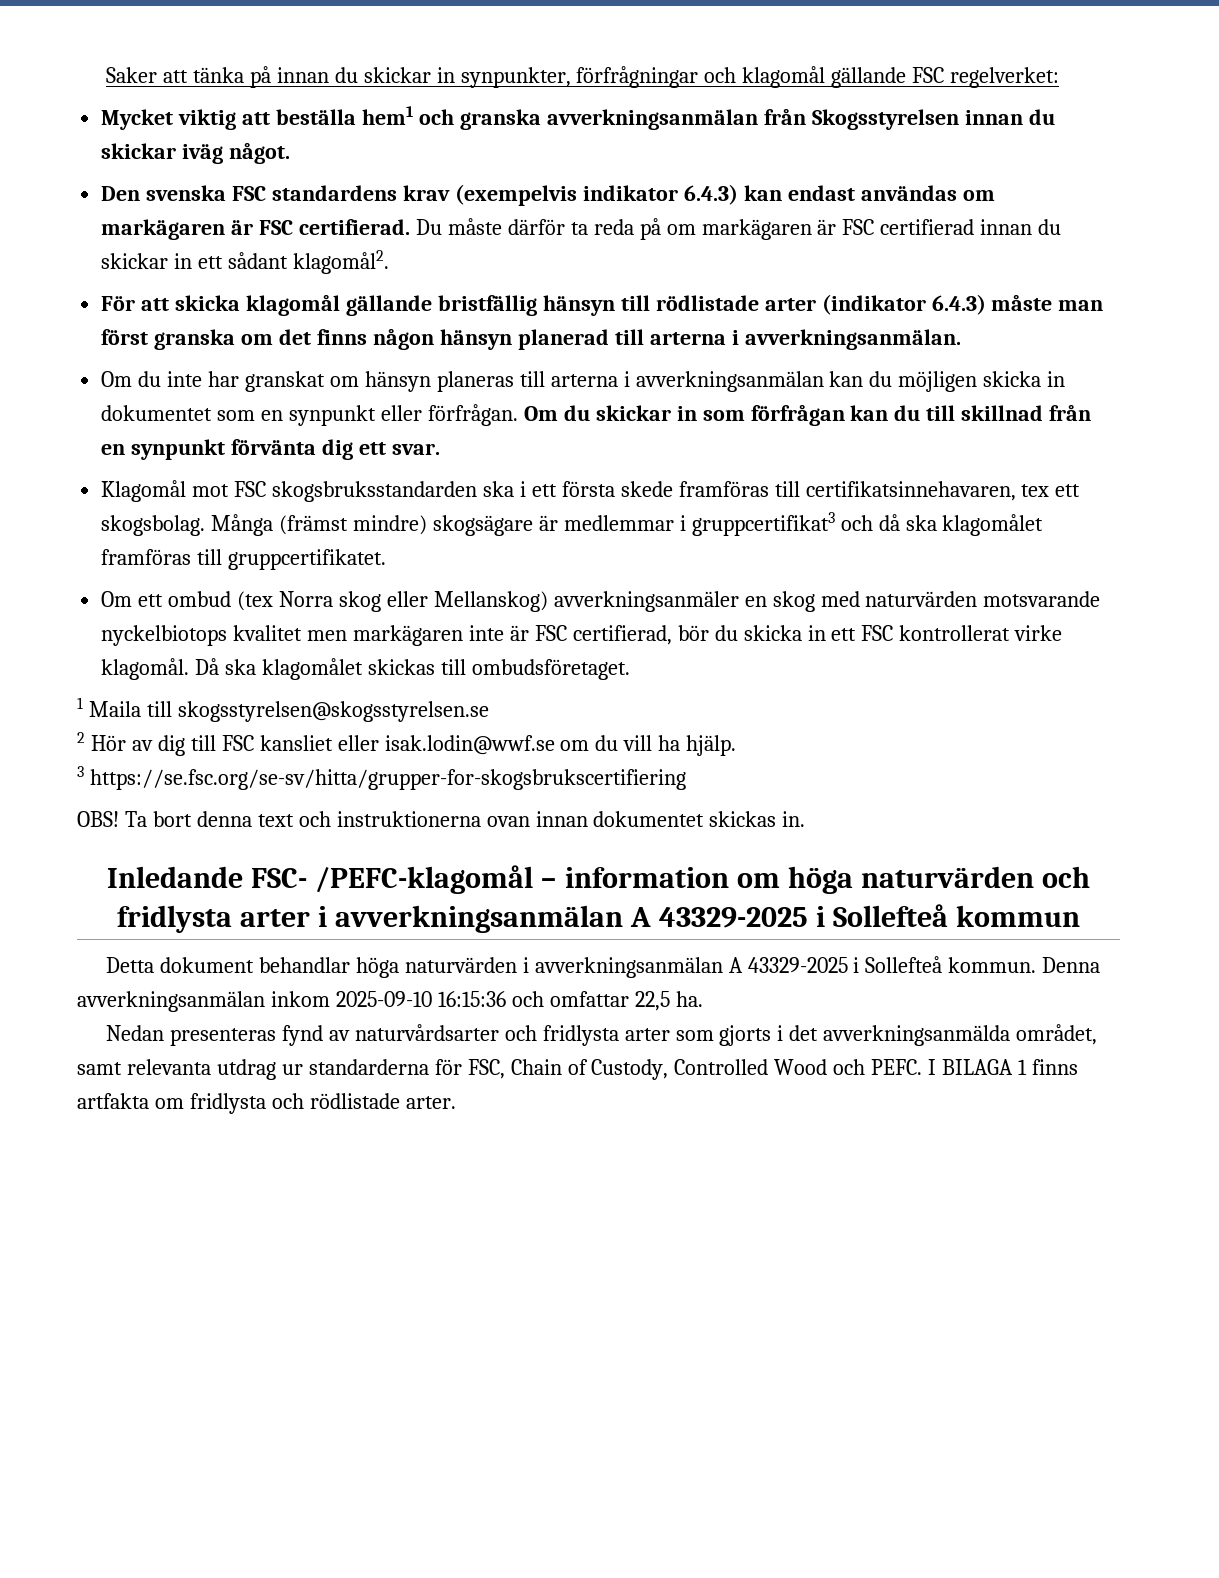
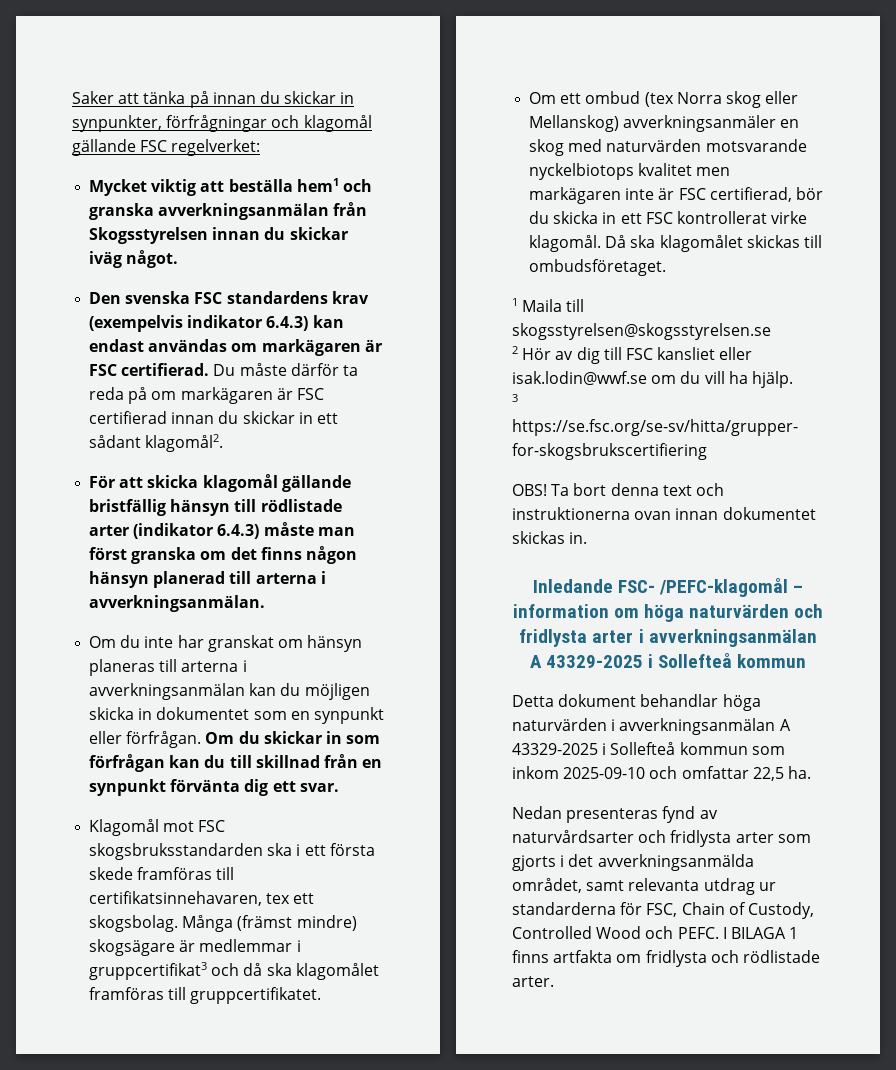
[948,957,1101,973] [77,991,265,1012] kommun. Denna avverkningsanmälan -> [679,742,785,755] kommun som
[437,991,506,1007] 16:15:36 -> (646, 773) none

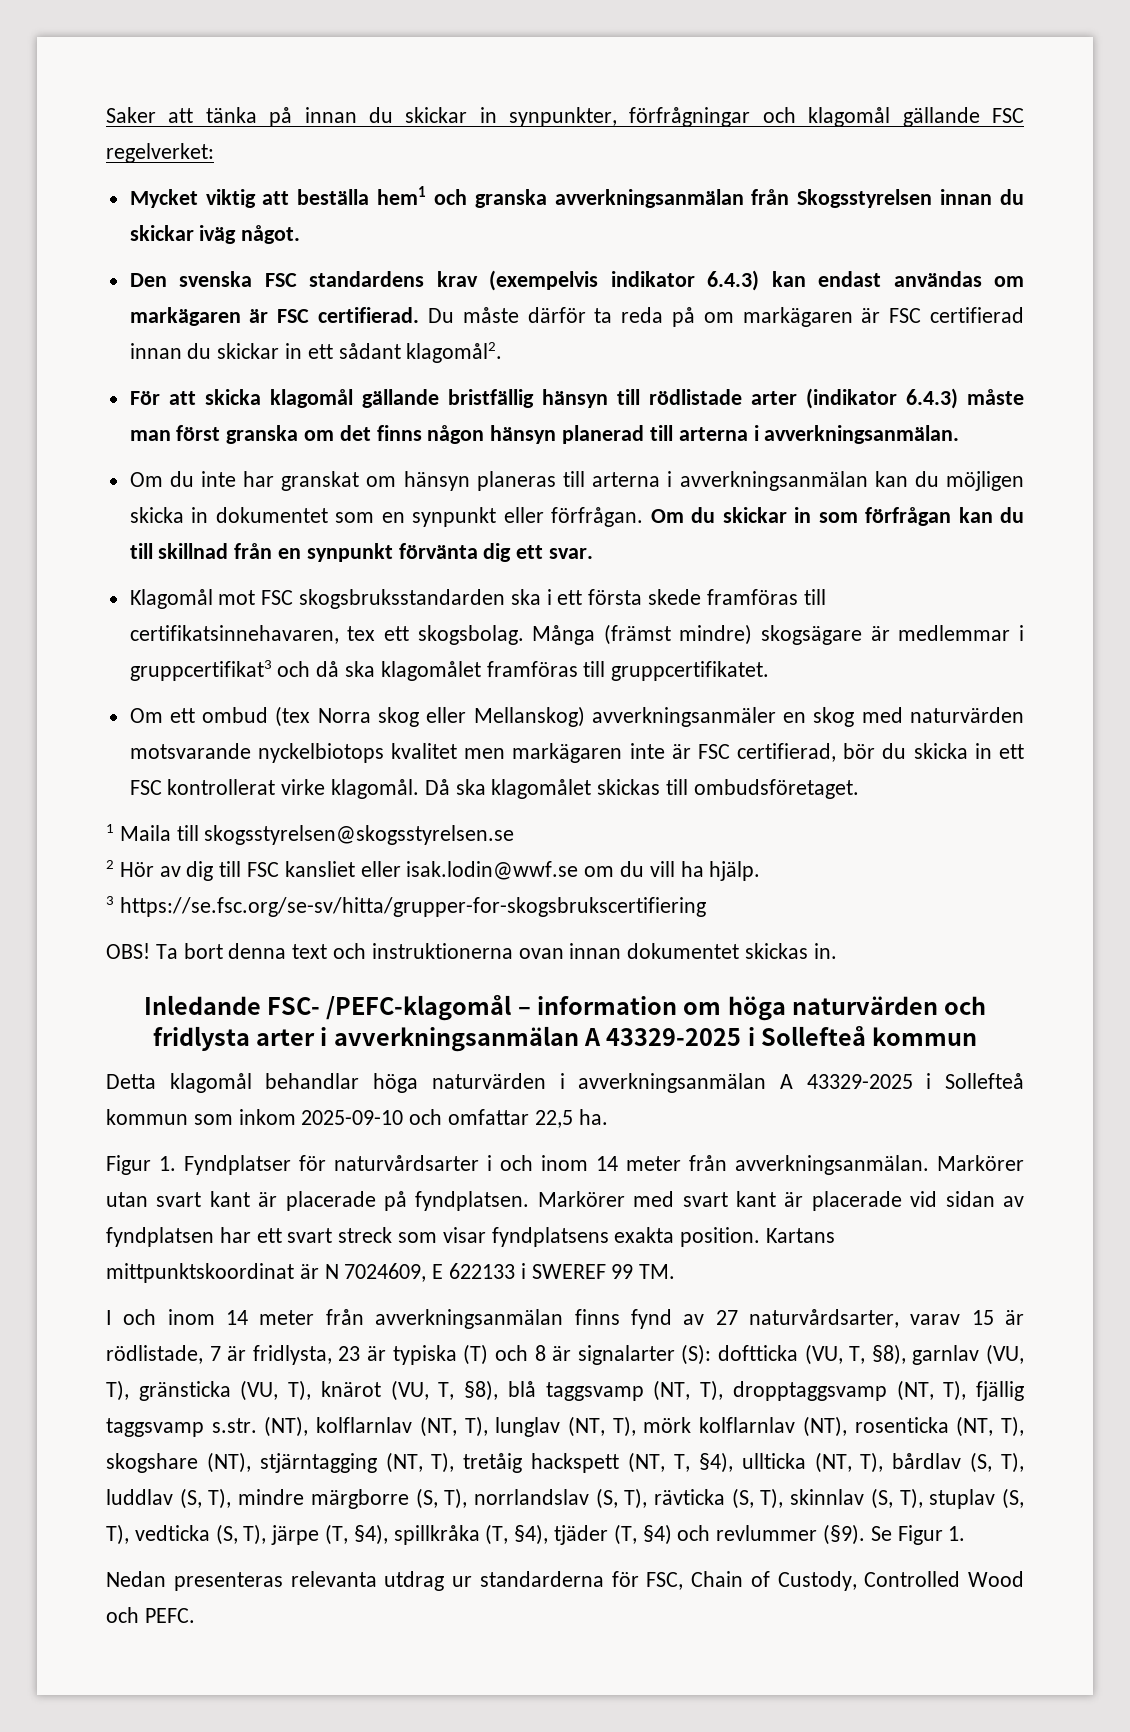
[558,694,637,707] dokument -> [169,1073,252,1093] klagomål
[512,806,718,823] [512,830,811,847] [512,854,754,871] [512,878,625,893] Nedan presenteras fynd av naturvårdsarter och fridlysta arter som gjorts i det avverkningsanmälda området, samt -> [106,1155,1024,1175] [106,1191,1024,1211] [106,1227,836,1247] [106,1263,676,1283] [106,1309,1025,1329] [106,1344,1024,1365] [106,1380,1024,1401] [106,1416,1024,1437] [106,1452,1024,1473] [106,1488,1025,1509] [106,1524,966,1545] [106,1571,283,1591] Figur 1. Fyndplatser för naturvårdsarter i och inom 14 meter från avverkningsanmälan. Markörer utan svart kant är placerade på fyndplatsen. Markörer med svart kant är placerade vid sidan av fyndplatsen har ett svart streck som visar fyndplatsens exakta position. Kartans mittpunktskoordinat är N 7024609, E 622133 i SWEREF 99 TM. // I och inom 14 meter från avverkningsanmälan finns fynd av 27 naturvårdsarter, varav 15 är rödlistade, 7 är fridlysta, 23 är typiska (T) och 8 är signalarter (S): doftticka (VU, T, §8), garnlav (VU, T), gränsticka (VU, T), knärot (VU, T, §8), blå taggsvamp (NT, T), dropptaggsvamp (NT, T), fjällig taggsvamp s.str. (NT), kolflarnlav (NT, T), lunglav (NT, T), mörk kolflarnlav (NT), rosenticka (NT, T), skogshare (NT), stjärntagging (NT, T), tretåig hackspett (NT, T, §4), ullticka (NT, T), bårdlav (S, T), luddlav (S, T), mindre märgborre (S, T), norrlandslav (S, T), rävticka (S, T), skinnlav (S, T), stuplav (S, T), vedticka (S, T), järpe (T, §4), spillkråka (T, §4), tjäder (T, §4) och revlummer (§9). Se Figur 1. // Nedan presenteras
[722,927,799,939] [512,950,820,967] [512,976,554,987] I BILAGA 1 finns artfakta om fridlysta och rödlistade arter. -> (195, 1615) none

